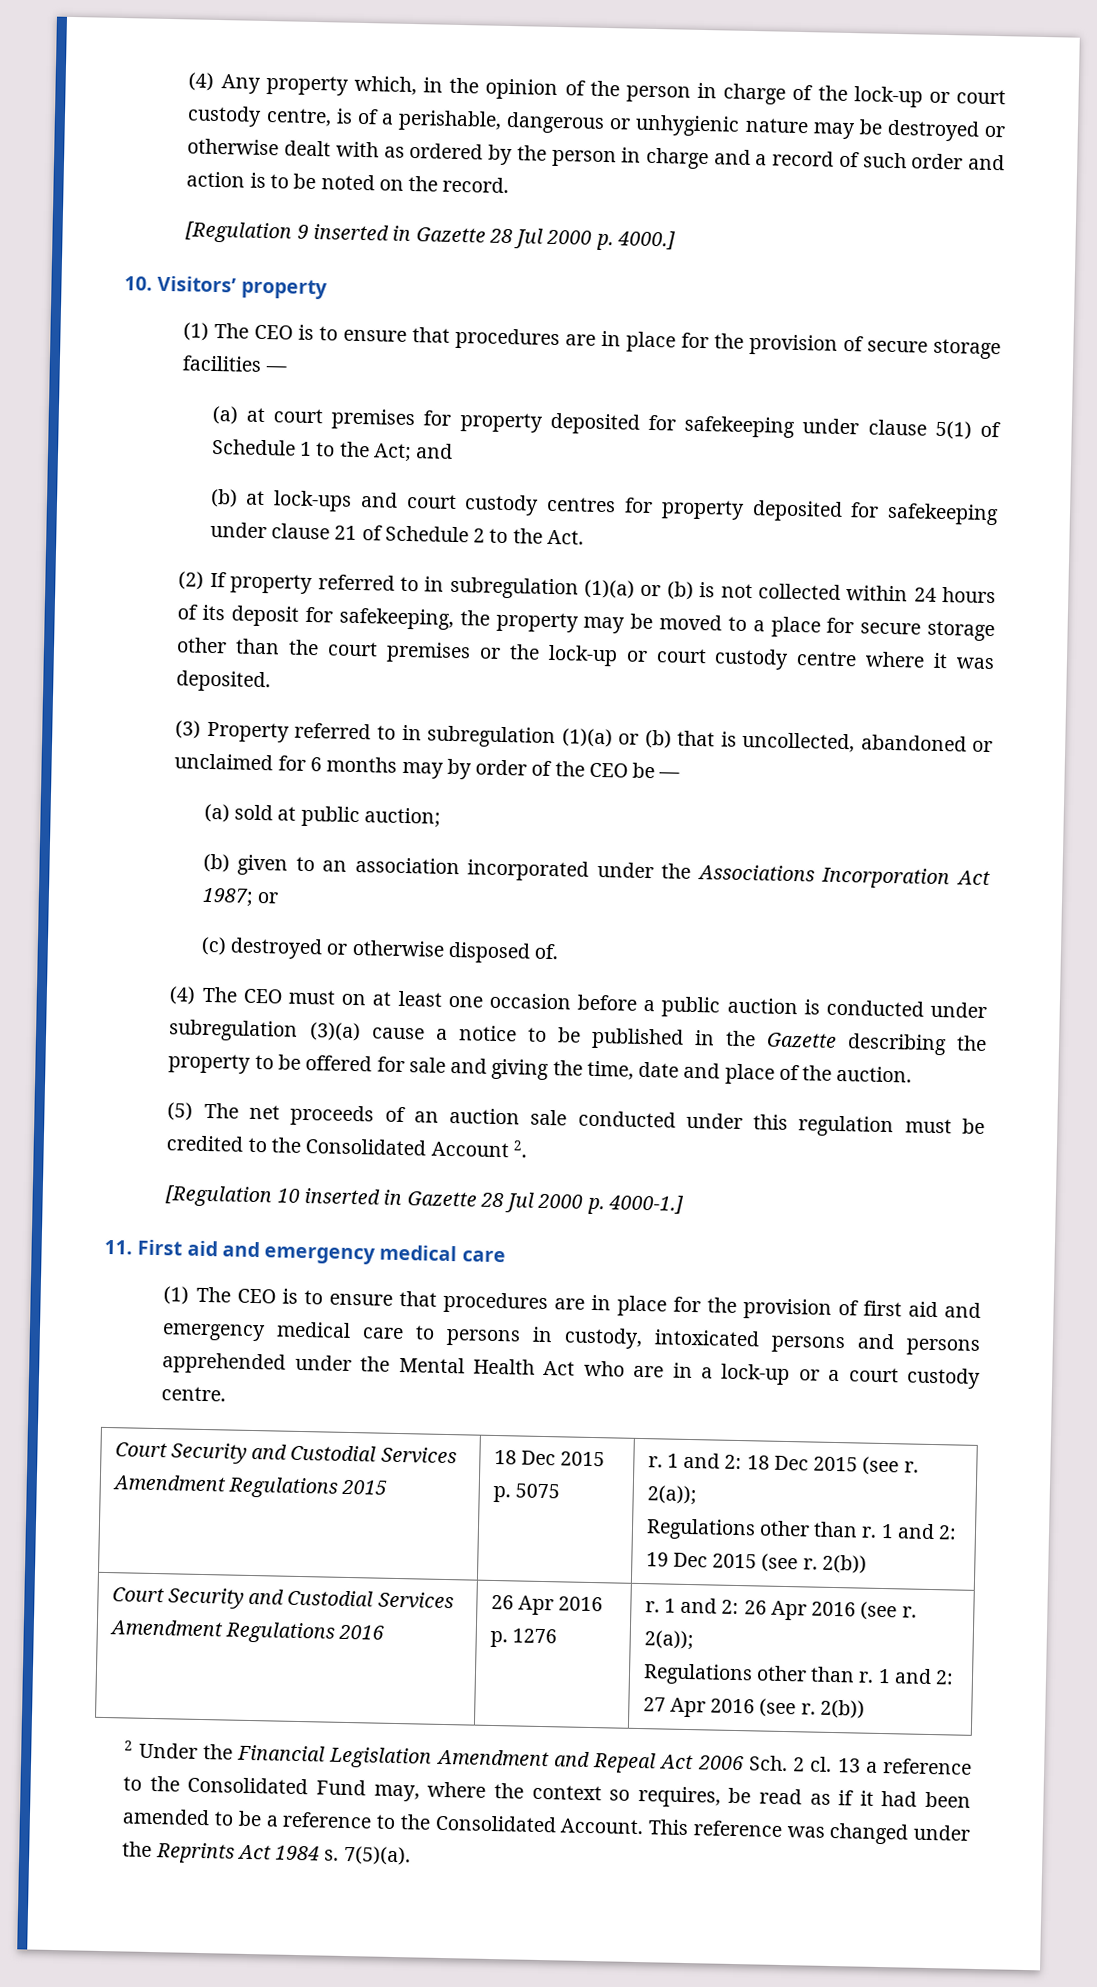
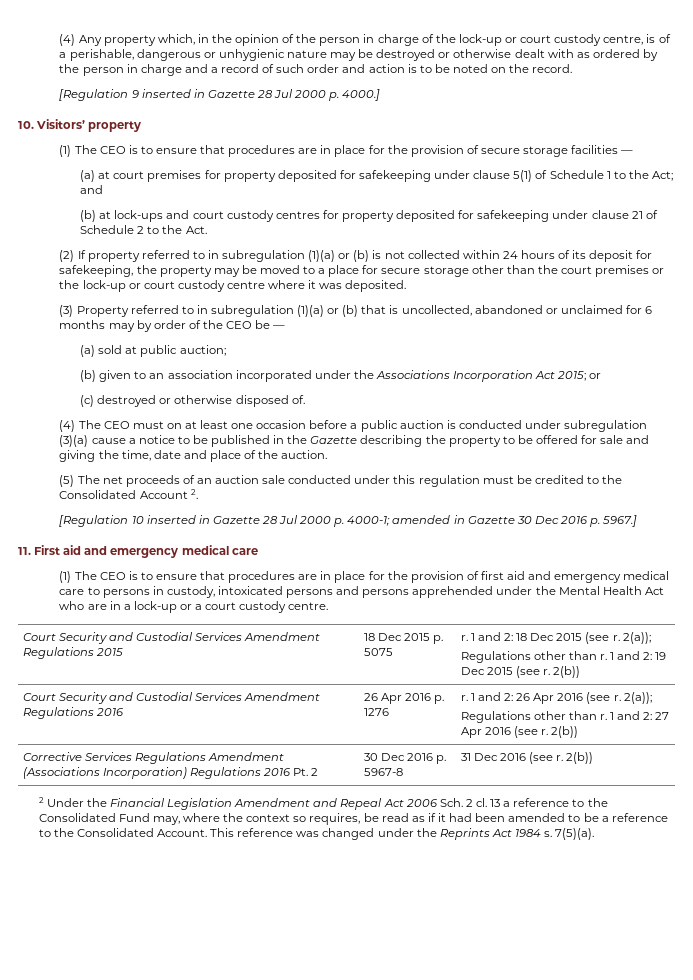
[201,887,254,907] 1987; -> [557,371,587,381] 2015;
[607,1194,684,1215] 4000-1.] -> [347,515,638,527] 4000-1; amended in Gazette 30 Dec 2016 p. 5967.]
(865, 1709) none -> [22,752,285,764] [22,767,319,779] [363,753,447,764] [363,768,403,776] [460,752,594,764] // Corrective Services Regulations Amendment (Associations Incorporation) Regulations 2016 Pt. 2 | 30 Dec 2016 p. 5967-8 | 31 Dec 2016 (see r. 2(b))

